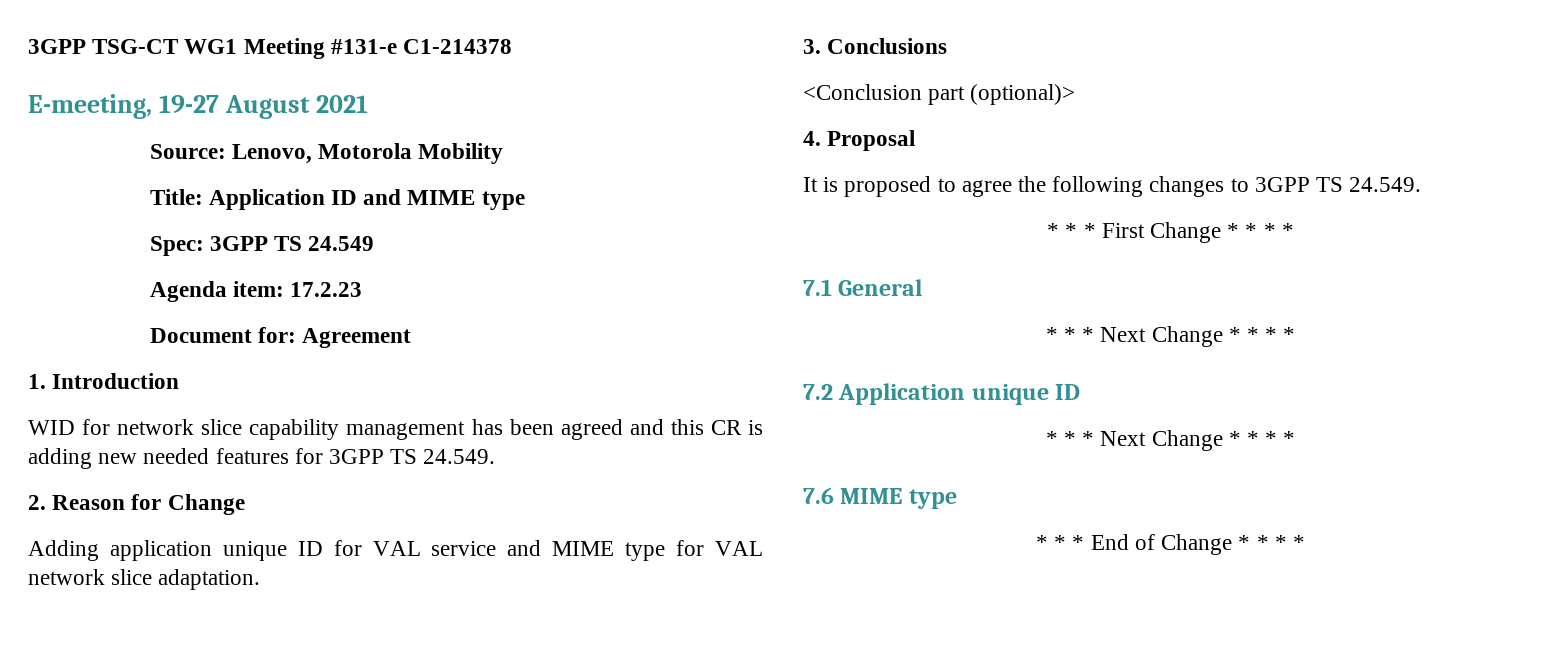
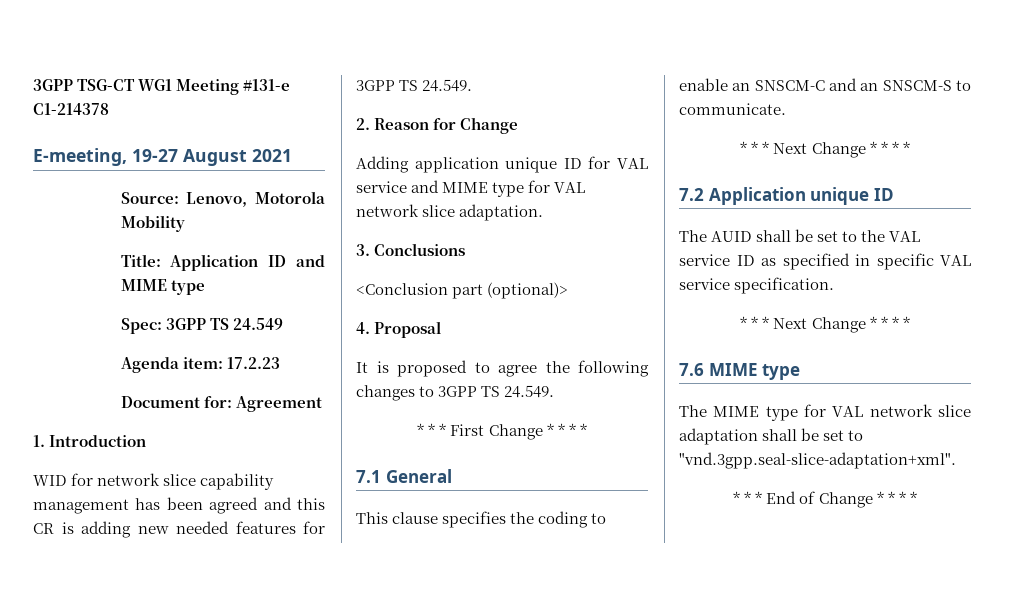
(923, 287) none -> [356,511,607,528] [679,78,971,91] [679,103,786,115] // This clause specifies the coding to enable an SNSCM-C and an SNSCM-S to communicate.
(1081, 392) none -> [679,229,921,242] [679,253,971,270] [679,277,835,294] // The AUID shall be set to the VAL service ID as specified in specific VAL service specification.
(957, 499) none -> [679,404,971,421] [679,428,864,445] [679,452,956,469] // The MIME type for VAL network slice adaptation shall be set to "vnd.3gpp.seal-slice-adaptation+xml".

